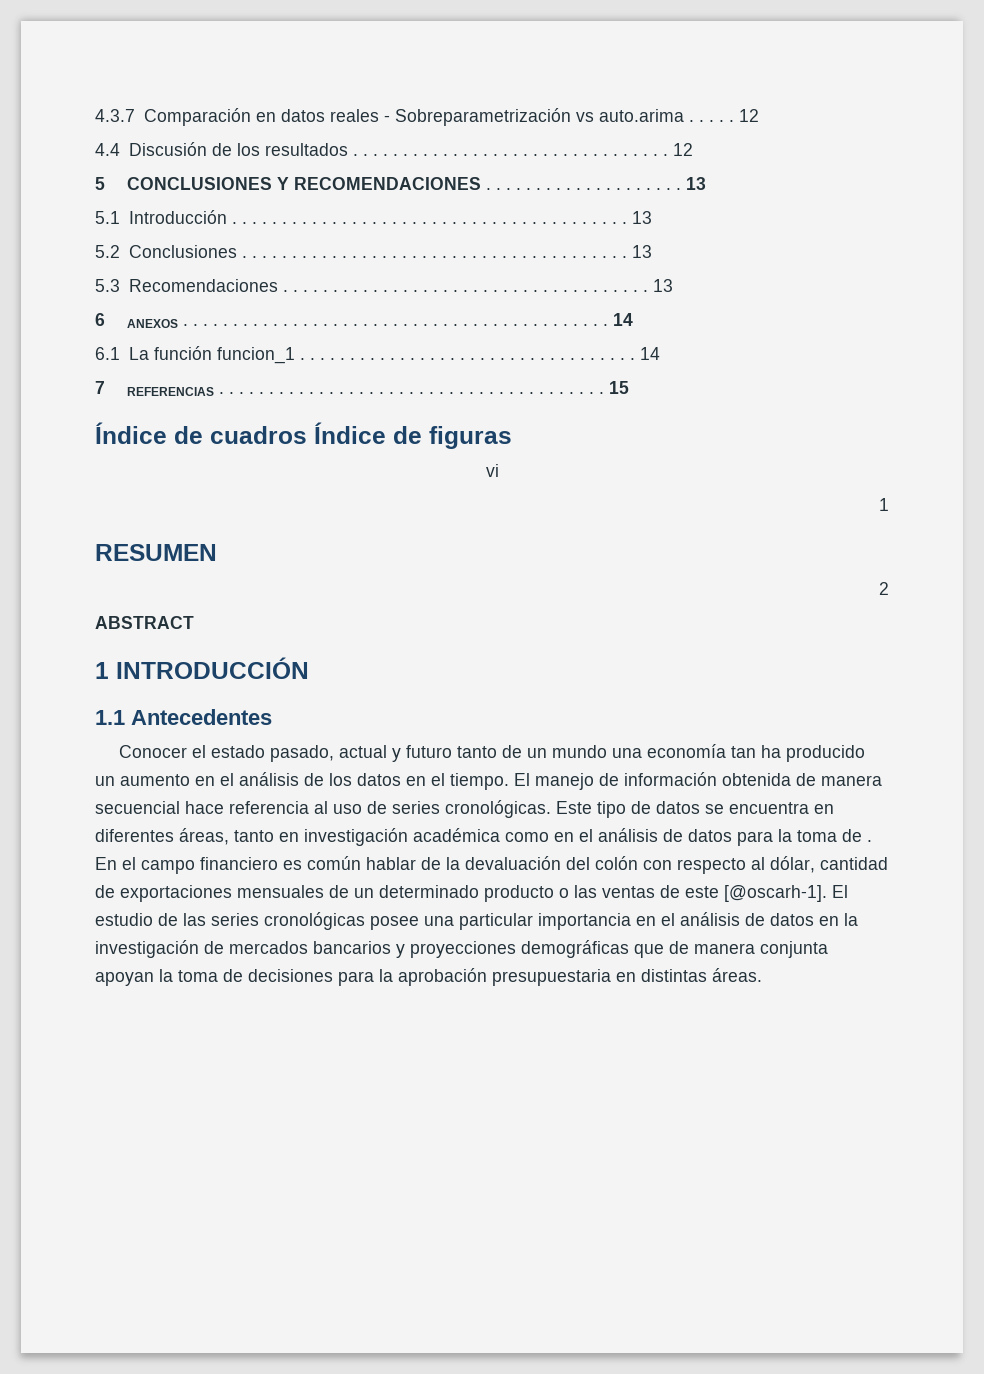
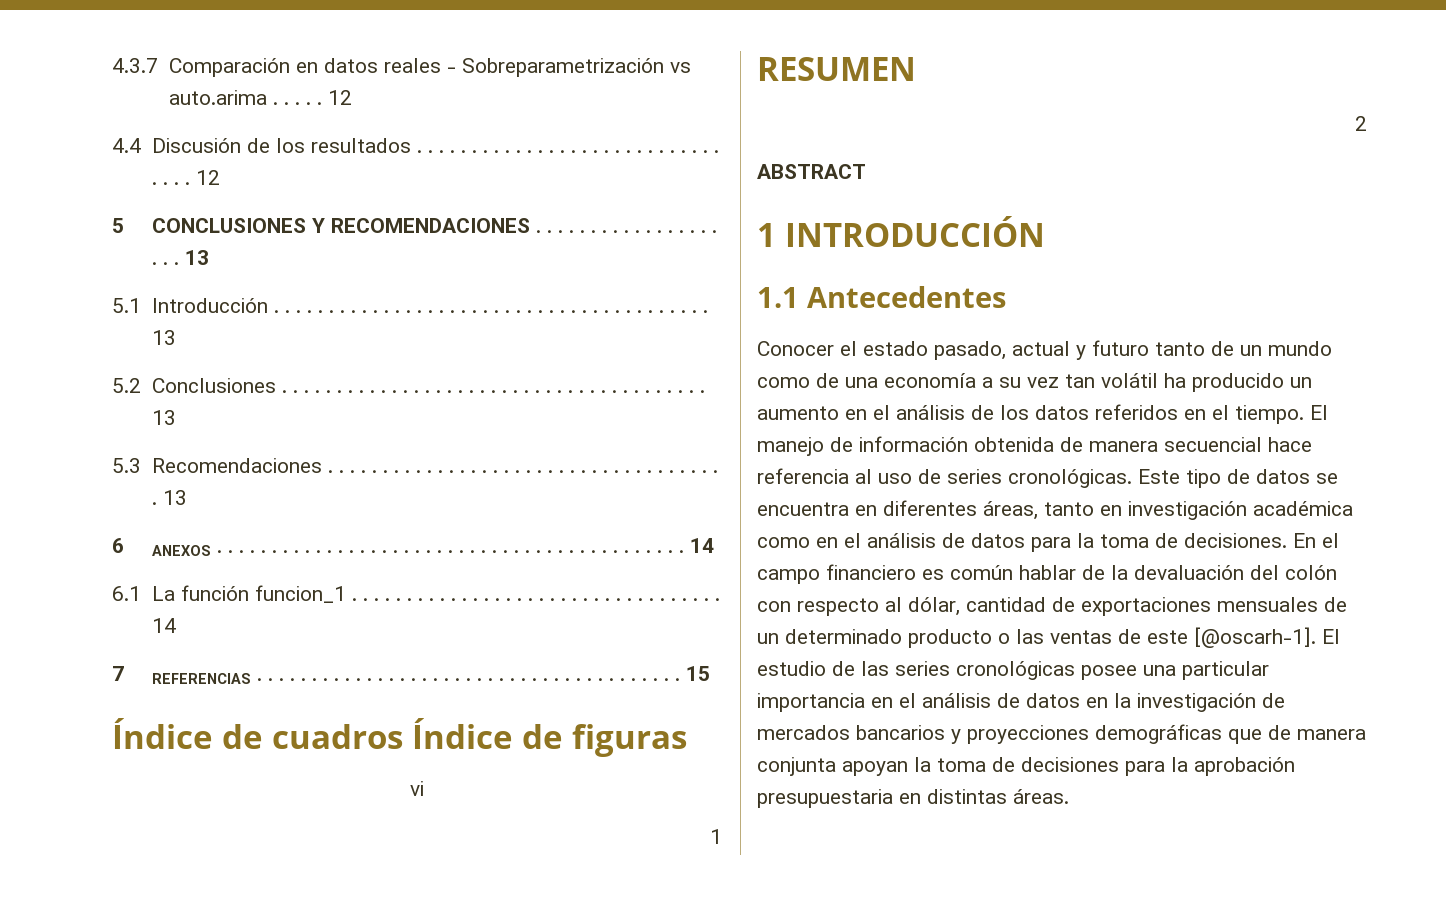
[611,744,756,758] una economía tan -> [757,373,1158,388] como de una economía a su vez tan volátil
(401, 779) none -> [1095,404,1178,420] referidos
[867,840,872,842] . -> [1184,533,1287,548] decisiones.

